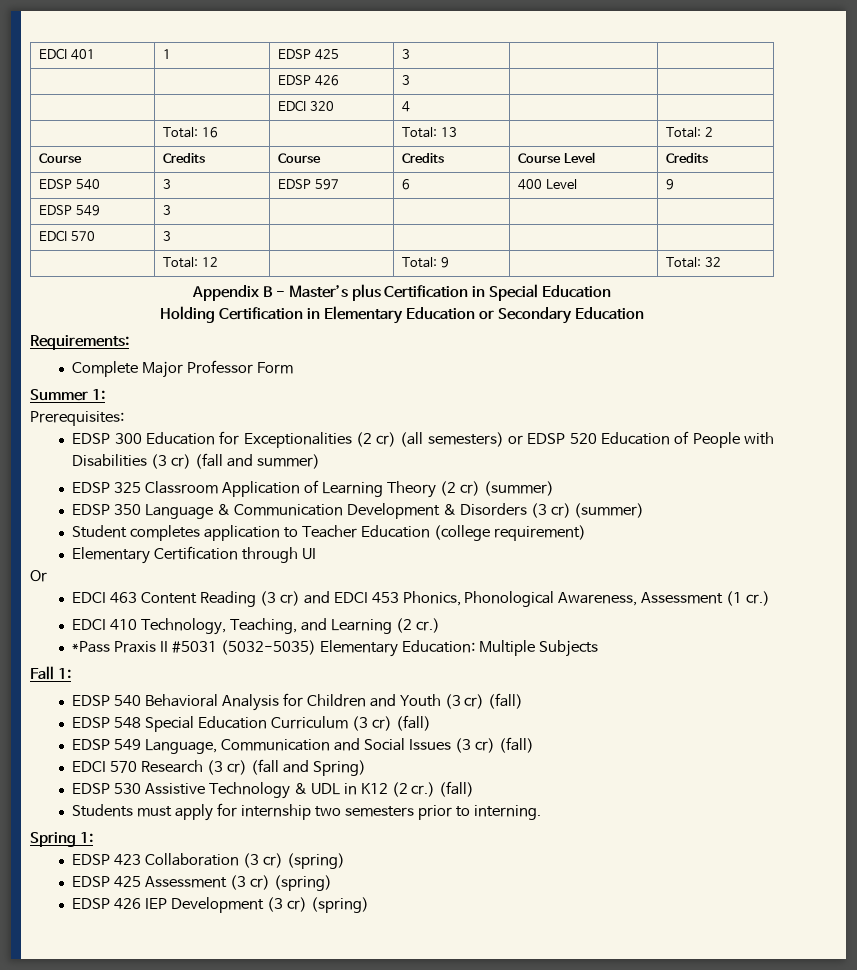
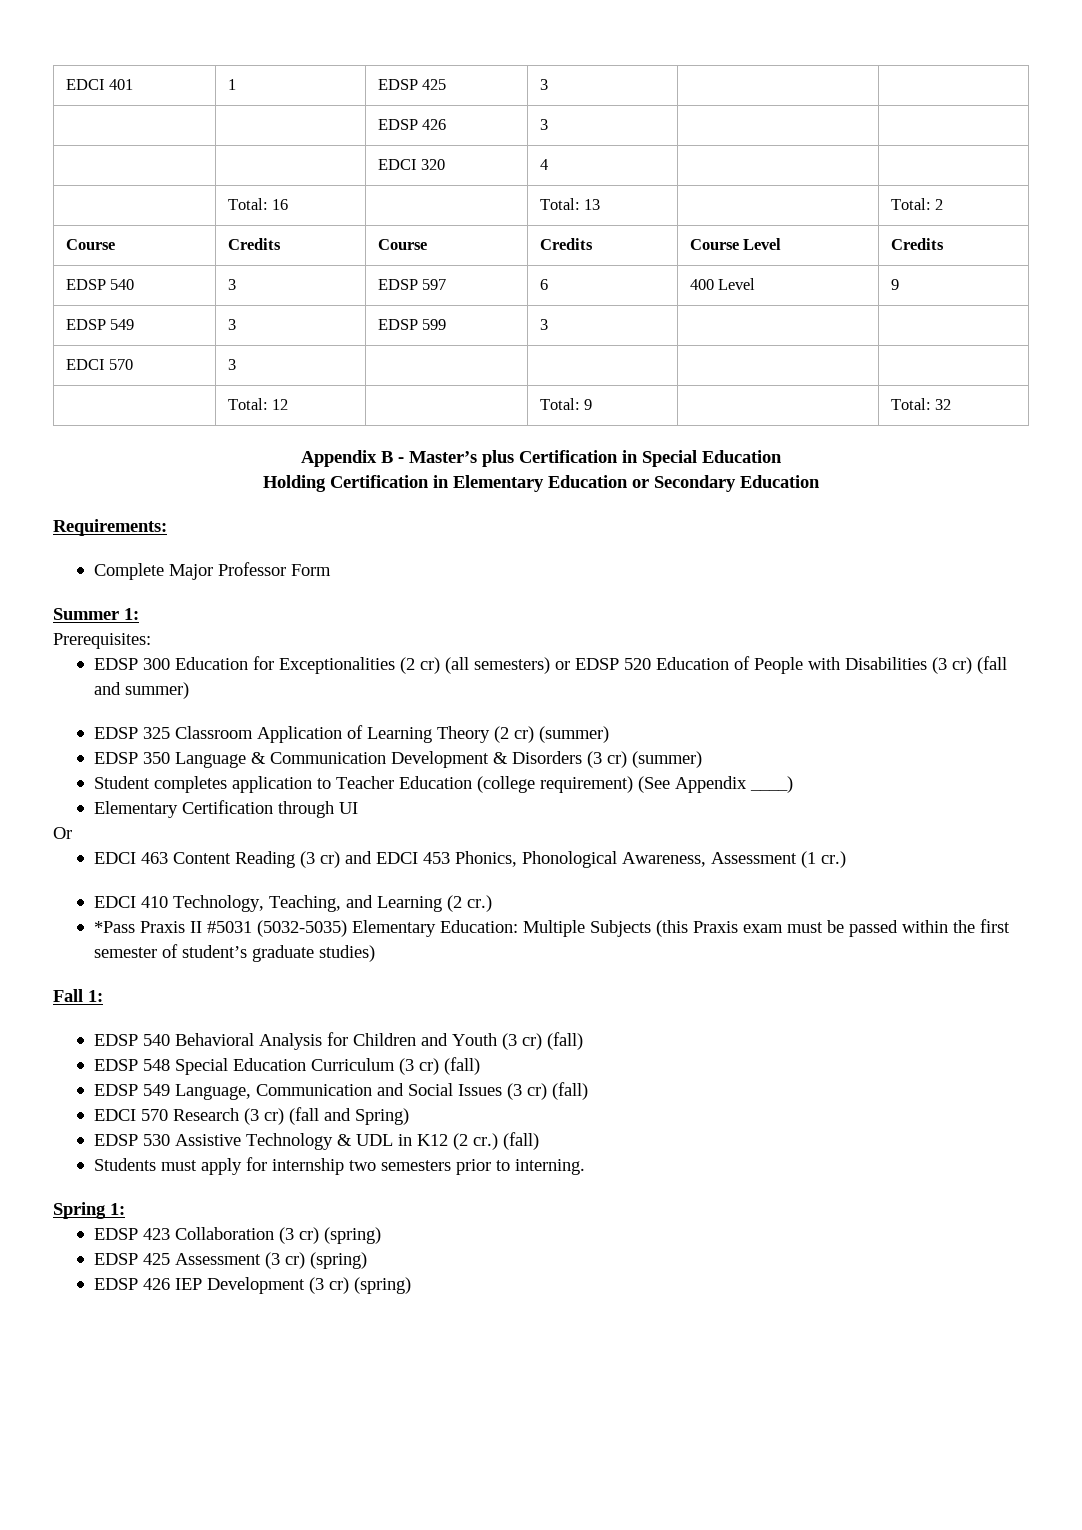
(172, 210) | -> [377,319,447,330] [539,319,548,330] EDSP 599 | 3
(586, 533) none -> [637,776,793,793] (See Appendix ____)
(598, 648) none -> [655,919,1010,937] [93,944,375,962] (this Praxis exam must be passed within the first semester of student’s graduate studies)

